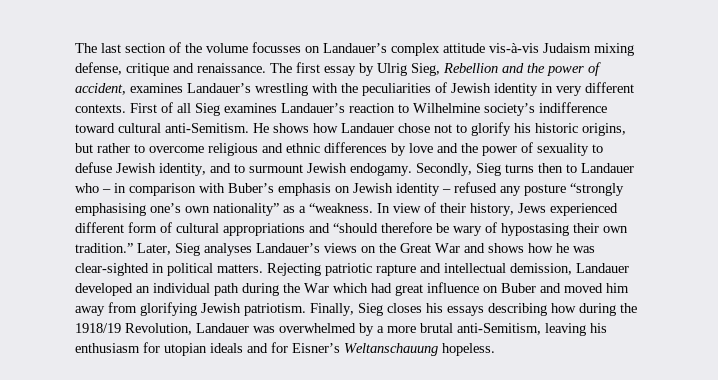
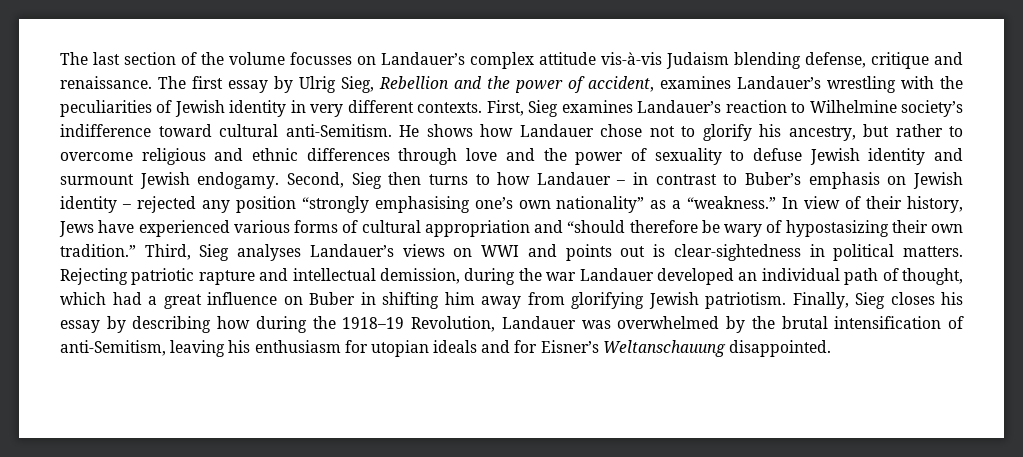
[594,43,634,56] mixing -> [734,52,801,69] blending
[130,102,191,113] First of all -> [486,100,524,116] First,
[535,123,626,136] historic origins, -> [788,126,856,141] ancestry,
[391,143,406,156] by -> [398,148,458,165] through
[159,163,634,176] [75,183,225,196] identity, and to surmount Jewish endogamy. Secondly, Sieg turns then to Landauer who – in comparison with -> [868,148,963,165] [60,172,738,189] identity and surmount Jewish endogamy. Second, Sieg then turns to how Landauer – in contrast to
[454,182,566,196] refused any posture -> [136,196,296,213] rejected any position
[309,203,373,213] “weakness. -> [687,196,777,209] “weakness.”
[550,203,618,216] [75,222,157,233] experienced different form -> [98,220,338,237] have experienced various forms
[223,223,305,236] appropriations -> [424,220,530,237] appropriation
[501,223,569,236] hypostasing -> [785,220,889,237] hypostasizing
[137,243,171,255] Later, -> [144,244,191,260] Third,
[379,243,595,253] [75,263,149,276] the Great War and shows how he was clear-sighted -> [481,244,801,261] WWI and points out is clear-sightedness
(572, 269) none -> [464,268,577,285] during the war
[242,283,329,296] during the War -> [882,268,963,285] of thought,
(392, 288) none -> [148,296,157,305] a
[540,283,603,293] and moved -> [360,292,439,309] in shifting
[447,306,484,316] essays -> [60,316,126,333] essay by
[75,323,121,333] 1918/19 -> [342,317,405,329] 1918–19
[377,323,453,333] a more brutal -> [751,316,965,329] the brutal intensification of
[442,343,495,356] hopeless. -> [729,340,832,357] disappointed.

